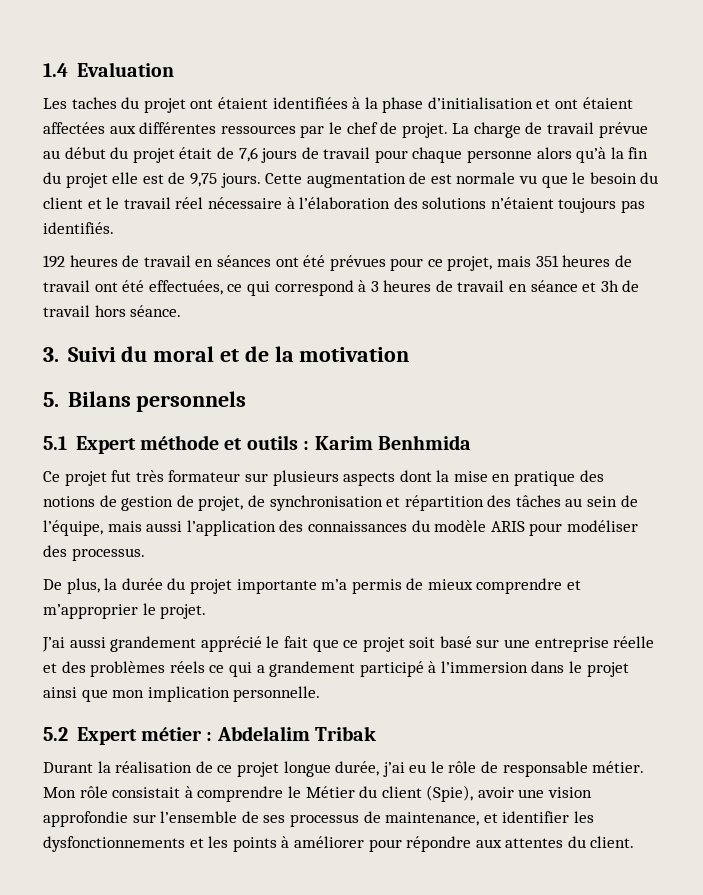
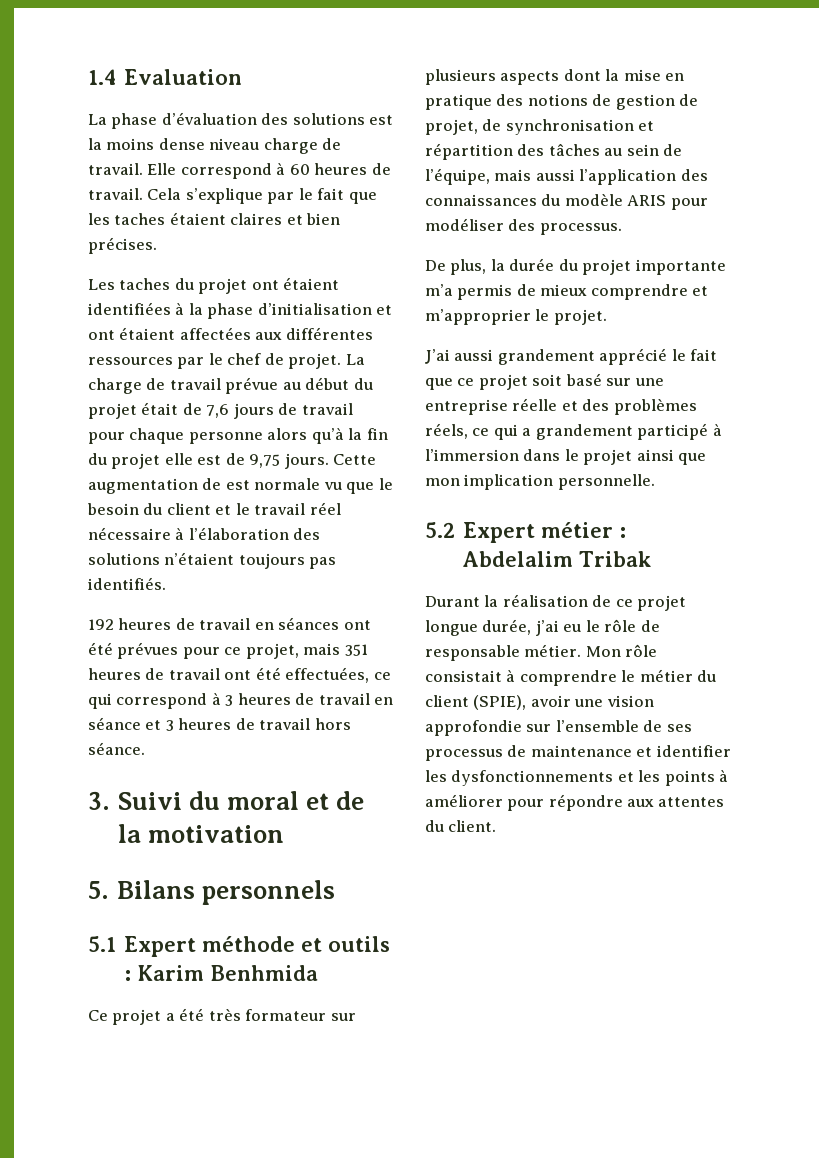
(174, 69) none -> [88,112,394,129] [88,138,342,154] [88,162,391,179] [88,188,377,204] [88,212,341,225] [88,237,157,254] // La phase d’évaluation des solutions est la moins dense niveau charge de travail. Elle correspond à 60 heures de travail. Cela s’explique par le fait que les taches étaient claires et bien précises.
[600,280,619,292] 3h -> [165,718,232,731] 3 heures
[111,470,132,482] fut -> [165,1008,205,1021] a été
[169,661,205,673] réels -> [425,423,468,439] réels,
[305,785,474,802] Métier du client (Spie), -> [639,669,717,682] [425,695,527,710] métier du client (SPIE),
[385,812,480,826] maintenance, -> [530,745,632,757] maintenance

